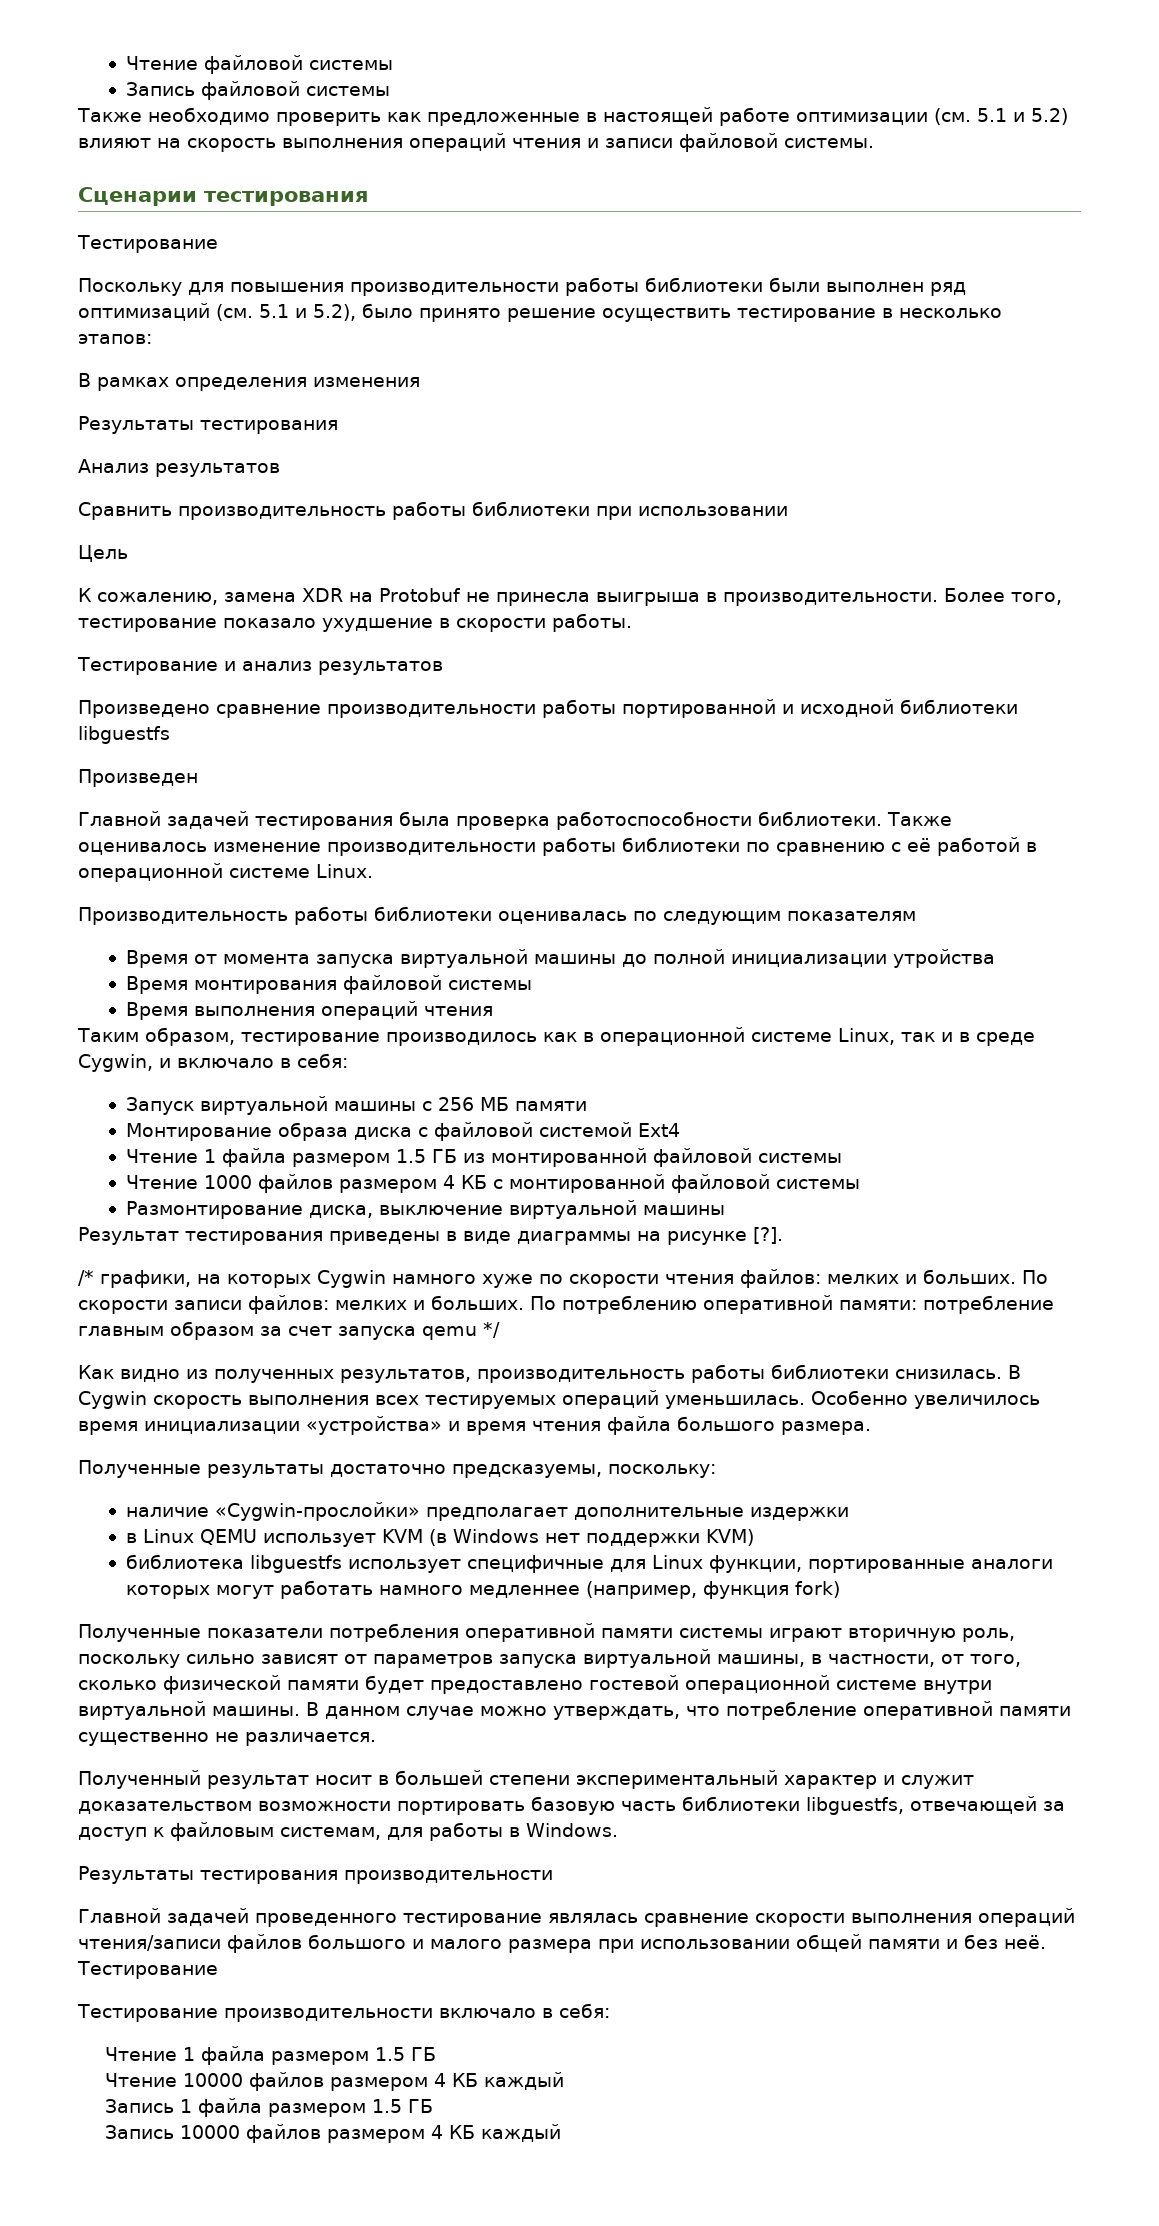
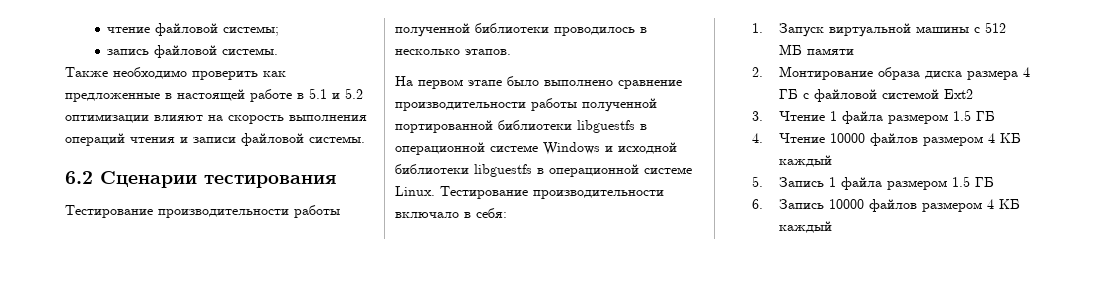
[126,55,394,74] [126,81,391,100] Чтение файловой системы // Запись файловой системы -> [107,23,280,36] [107,45,279,58] чтение файловой системы; // запись файловой системы.
[796,108,1068,125] оптимизации (см. 5.1 и 5.2) -> [297,88,363,99] [65,114,149,123] в 5.1 и 5.2 оптимизации
(874, 143) none -> [65,171,93,184] 6.2
[78,277,966,296] [78,303,1002,322] [78,334,152,344] [78,373,420,391] [78,416,338,434] [78,459,280,477] [78,501,788,520] [78,545,128,562] [78,588,1062,606] [78,613,632,632] [77,657,443,675] [78,699,1018,718] [78,726,170,744] [78,769,198,787] [78,811,952,830] [78,837,1037,856] [78,863,373,882] [78,906,916,925] [126,949,996,968] [126,975,533,994] [126,1001,494,1020] [77,1027,1035,1046] [78,1053,348,1072] [126,1096,588,1115] [126,1122,681,1141] [126,1148,843,1167] [126,1174,861,1193] [126,1200,726,1219] [78,1227,783,1245] [78,1269,1048,1288] [78,1295,1054,1314] [78,1321,500,1340] [78,1364,1021,1383] [78,1390,1040,1409] [78,1416,871,1435] [78,1460,716,1478] [126,1502,850,1521] [126,1529,755,1547] [126,1554,1054,1573] [126,1580,841,1599] [78,1623,1015,1642] [78,1649,1021,1668] [78,1675,992,1694] [78,1701,1071,1720] [78,1732,376,1746] [78,1770,974,1789] [78,1796,1065,1815] [78,1822,618,1841] [78,1866,553,1884] [78,1908,1075,1927] [78,1934,1046,1953] [77,1961,218,1979] // Поскольку для повышения производительности работы библиотеки были выполнен ряд оптимизаций (см. 5.1 и 5.2), было принято решение осуществить тестирование в несколько этапов: // В рамках определения изменения // Результаты тестирования // Анализ результатов // Сравнить производительность работы библиотеки при использовании // Цель // К сожалению, замена XDR на Protobuf не принесла выигрыша в производительности. Более того, тестирование показало ухудшение в скорости работы. // Тестирование и анализ результатов // Произведено сравнение производительности работы портированной и исходной библиотеки libguestfs // Произведен // Главной задачей тестирования была проверка работоспособности библиотеки. Также оценивалось изменение производительности работы библиотеки по сравнению с её работой в операционной системе Linux. // Производительность работы библиотеки оценивалась по следующим показателям // Время от момента запуска виртуальной машины до полной инициализации утройства // Время монтирования файловой системы // Время выполнения операций чтения // Таким образом, тестирование производилось как в операционной системе Linux, так и в среде Cygwin, и включало в себя: // Запуск виртуальной машины с 256 МБ памяти // Монтирование образа диска с файловой системой Ext4 // Чтение 1 файла размером 1.5 ГБ из монтированной файловой системы // Чтение 1000 файлов размером 4 КБ с монтированной файловой системы // Размонтирование диска, выключение виртуальной машины // Результат тестирования приведены в виде диаграммы на рисунке [?]. // /* графики, на которых Cygwin намного хуже по скорости чтения файлов: мелких и больших. По скорости записи файлов: мелких и больших. По потреблению оперативной памяти: потребление главным образом за счет запуска qemu */ // Как видно из полученных результатов, производительность работы библиотеки снизилась. В Cygwin скорость выполнения всех тестируемых операций уменьшилась. Особенно увеличилось время инициализации «устройства» и время чтения файла большого размера. // Полученные результаты достаточно предсказуемы, поскольку: // наличие «Cygwin-прослойки» предполагает дополнительные издержки // в Linux QEMU использует KVM (в Windows нет поддержки KVM) // библиотека libguestfs использует специфичные для Linux функции, портированные аналоги которых могут работать намного медленнее (например, функция fork) // Полученные показатели потребления оперативной памяти системы играют вторичную роль, поскольку сильно зависят от параметров запуска виртуальной машины, в частности, от того, сколько физической памяти будет предоставлено гостевой операционной системе внутри виртуальной машины. В данном случае можно утверждать, что потребление оперативной памяти существенно не различается. // Полученный результат носит в большей степени экспериментальный характер и служит доказательством возможности портировать базовую часть библиотеки libguestfs, отвечающей за доступ к файловым системам, для работы в Windows. // Результаты тестирования производительности // Главной задачей проведенного тестирование являлась сравнение скорости выполнения операций чтения/записи файлов большого и малого размера при использовании общей памяти и без неё. Тестирование // -> [158,205,340,218] [395,23,647,37] [395,49,511,55] [395,76,682,89] [395,98,657,112] [395,120,647,133] [395,142,677,155] [395,164,692,177] [395,186,435,196] производительности работы полученной библиотеки проводилось в несколько этапов. // На первом этапе было выполнено сравнение производительности работы полученной портированной библиотеки libguestfs в операционной системе Windows и исходной библиотеки libguestfs в операционной системе Linux.
(610, 2010) none -> [751,22,1006,37] [778,44,854,55] [751,66,1030,80] [778,89,973,102] [751,111,763,121] 1. Запуск виртуальной машины с 512 МБ памяти // 2. Монтирование образа диска размера 4 ГБ с файловой системой Ext2 // 3.
(437, 2054) none -> [751,133,763,143] 4.
(565, 2081) none -> [751,176,763,187] 5.
(434, 2106) none -> [751,199,763,209] 6.

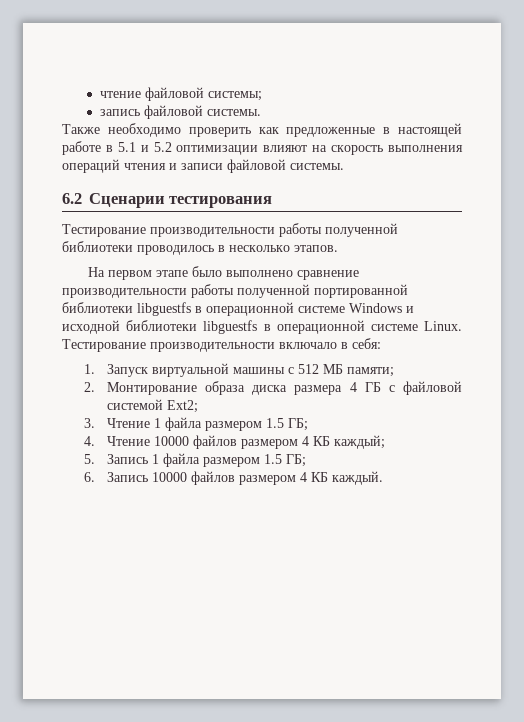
[806,48,854,55] памяти -> [346,367,394,377] памяти;
[943,89,973,99] Ext2 -> [166,400,198,413] Ext2;
[975,111,995,121] ГБ -> [287,418,308,431] ГБ;
[778,155,832,167] каждый -> [333,435,385,449] каждый;
[974,177,994,187] ГБ -> [285,454,306,467] ГБ;
[778,221,832,233] каждый -> [331,471,383,485] каждый.

